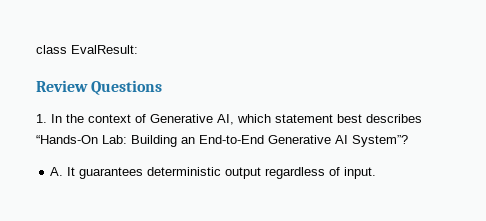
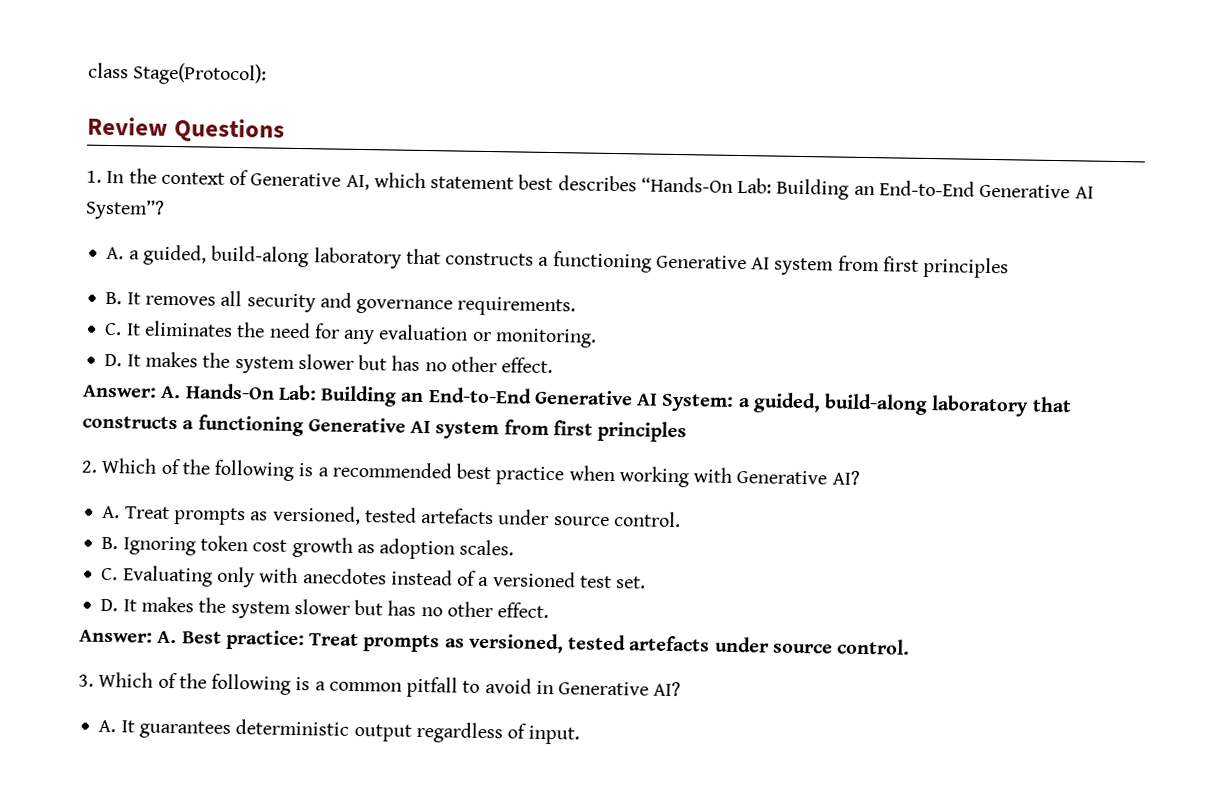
[71,45,138,54] EvalResult: -> [133,62,268,86] Stage(Protocol):
(408, 141) none -> [106,244,1010,279] [105,290,577,317] [105,320,597,348] [104,351,554,374] [83,383,1072,417] [82,414,688,443] [81,457,860,488] [102,505,681,528] [101,535,515,560] [101,565,647,589] [100,596,550,619] [79,629,911,655] [78,671,682,698] // A. a guided, build-along laboratory that constructs a functioning Generative AI system from first principles // B. It removes all security and governance requirements. // C. It eliminates the need for any evaluation or monitoring. // D. It makes the system slower but has no other effect. // Answer: A. Hands-On Lab: Building an End-to-End Generative AI System: a guided, build-along laboratory that constructs a functioning Generative AI system from first principles // 2. Which of the following is a recommended best practice when working with Generative AI? // A. Treat prompts as versioned, tested artefacts under source control. // B. Ignoring token cost growth as adoption scales. // C. Evaluating only with anecdotes instead of a versioned test set. // D. It makes the system slower but has no other effect. // Answer: A. Best practice: Treat prompts as versioned, tested artefacts under source control. // 3. Which of the following is a common pitfall to avoid in Generative AI?

